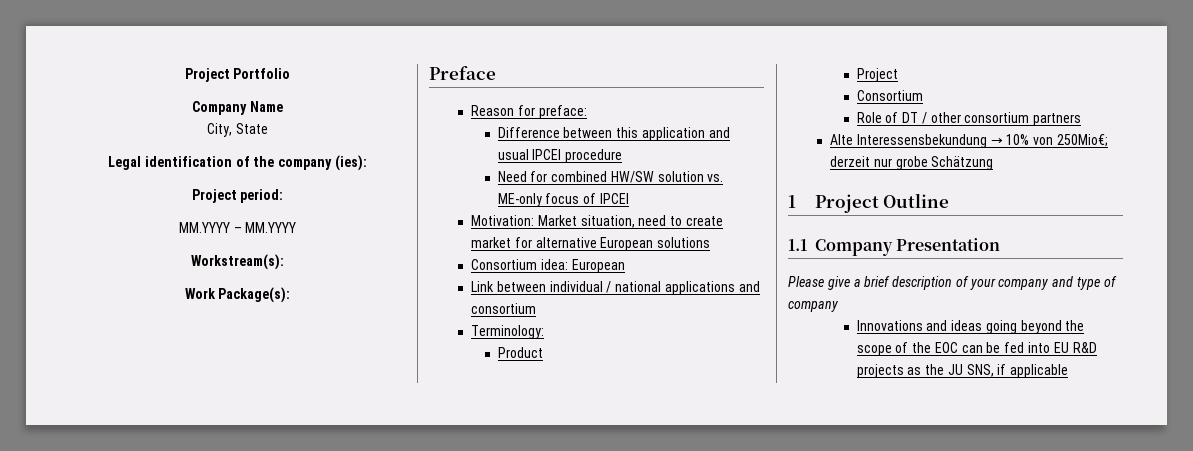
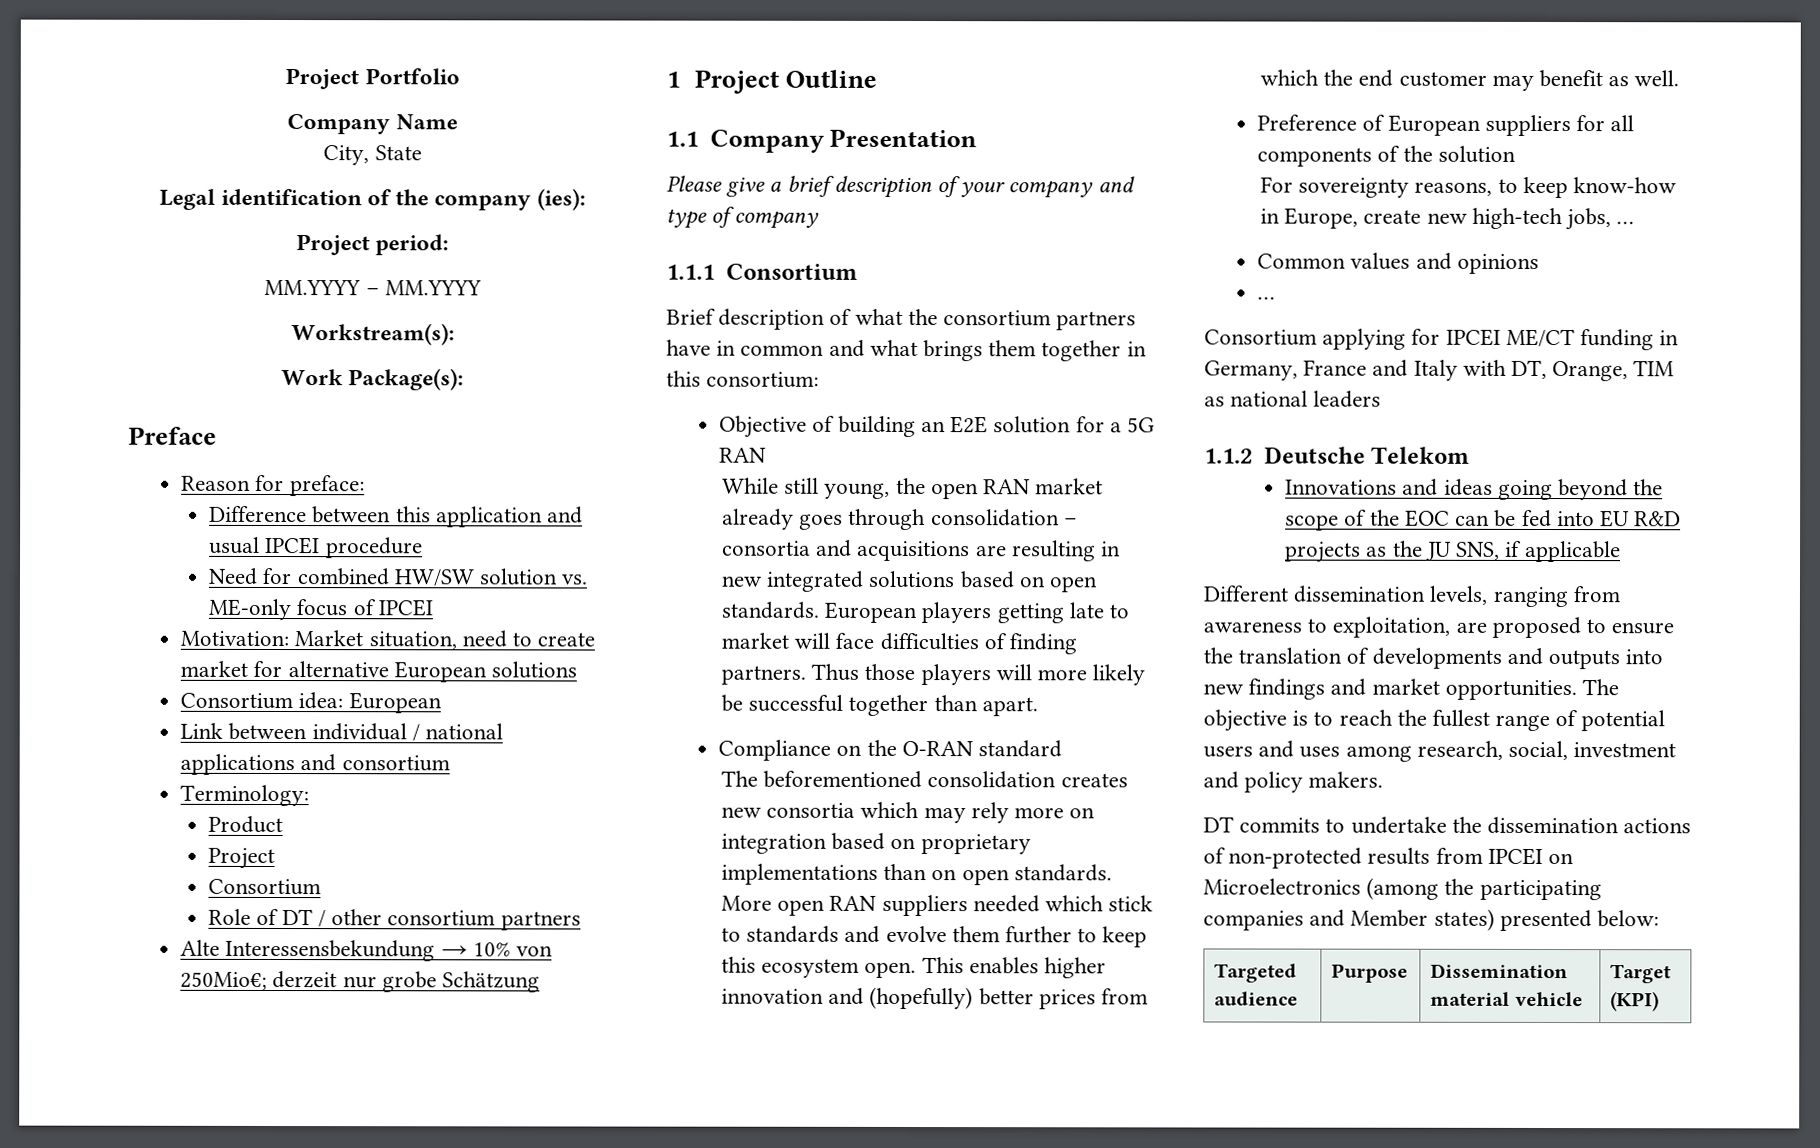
(838, 306) none -> [666,263,858,280] [666,308,1137,331] [666,339,1147,362] [666,370,820,388] [719,415,1155,438] [719,447,768,463] [721,477,1104,500] [721,508,1078,531] [721,539,1121,562] [720,570,1097,593] [720,601,1129,624] [720,632,1077,655] [720,663,1146,686] [720,694,1038,717] [718,739,1063,761] [720,770,1128,789] [720,801,1096,824] [720,832,1031,855] [720,863,1112,886] [720,894,1154,917] [720,925,1148,948] [720,956,1106,979] [720,986,1148,1010] [1259,69,1680,91] [1257,114,1635,137] [1257,145,1516,167] [1259,176,1677,199] [1259,207,1635,231] [1257,252,1539,274] [1257,296,1276,300] [1204,328,1680,351] [1204,359,1675,382] [1204,390,1382,408] [1204,446,1470,464] // 1.1.1 Consortium // Brief description of what the consortium partners have in common and what brings them together in this consortium: // Objective of building an E2E solution for a 5G RAN // While still young, the open RAN market already goes through consolidation – consortia and acquisitions are resulting in new integrated solutions based on open standards. European players getting late to market will face difficulties of finding partners. Thus those players will more likely be successful together than apart. // Compliance on the O-RAN standard // The beforementioned consolidation creates new consortia which may rely more on integration based on proprietary implementations than on open standards. More open RAN suppliers needed which stick to standards and evolve them further to keep this ecosystem open. This enables higher innovation and (hopefully) better prices from which the end customer may benefit as well. // Preference of European suppliers for all components of the solution // For sovereignty reasons, to keep know-how in Europe, create new high-tech jobs, … // Common values and opinions // … // Consortium applying for IPCEI ME/CT funding in Germany, France and Italy with DT, Orange, TIM as national leaders // 1.1.2 Deutsche Telekom
(1069, 371) none -> [1203,585,1620,608] [1203,616,1675,639] [1203,647,1664,670] [1203,678,1620,701] [1203,709,1665,732] [1203,740,1677,762] [1203,771,1384,793] [1203,816,1692,835] [1203,847,1575,869] [1203,877,1602,901] [1203,908,1660,932] [1214,963,1298,983] [1214,991,1299,1006] [1331,963,1409,983] [1430,963,1569,979] [1430,991,1583,1007] [1610,964,1672,984] [1610,991,1660,1012] // Different dissemination levels, ranging from awareness to exploitation, are proposed to ensure the translation of developments and outputs into new findings and market opportunities. The objective is to reach the fullest range of potential users and uses among research, social, investment and policy makers. // DT commits to undertake the dissemination actions of non-protected results from IPCEI on Microelectronics (among the participating companies and Member states) presented below: // Targeted audience | Purpose | Dissemination material vehicle | Target (KPI)

